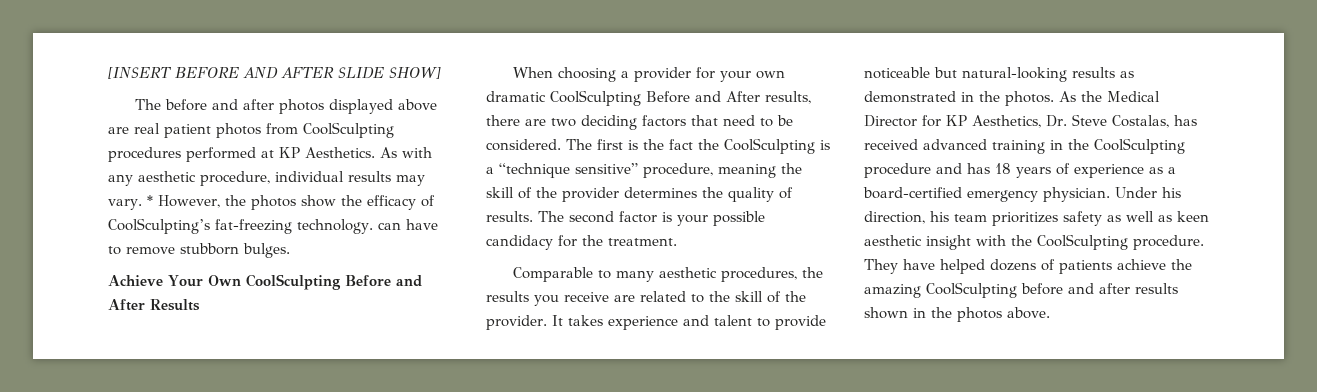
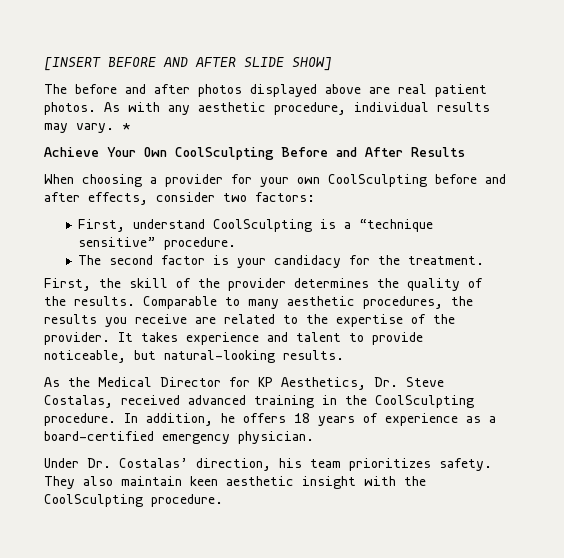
[216,122,394,138] [108,147,375,162] photos from CoolSculpting procedures performed at KP Aesthetics. -> [44,102,96,115] photos.
[157,195,435,210] [108,218,438,234] [108,243,290,258] However, the photos show the efficacy of CoolSculpting’s fat-freezing technology. can have to remove stubborn bulges. -> (130, 126) none
[486,90,811,106] [486,115,793,130] [486,139,719,151] dramatic CoolSculpting Before and After results, there are two deciding factors that need to be considered. The first is the fact the -> [328,174,506,187] [44,192,315,205] [78,219,206,232] CoolSculpting before and after effects, consider two factors: // First, understand
[643,163,776,178] procedure, meaning -> [164,237,237,250] [78,255,485,268] [44,278,91,291] procedure. // The second factor is your candidacy for the treatment. // First,
[486,211,765,226] [486,235,677,250] results. The second factor is your possible candidacy for the treatment. // -> [44,296,135,306] the results.
[735,291,763,302] skill -> [336,314,403,327] expertise
[864,67,930,79] noticeable -> [44,350,126,363] noticeable,
[1072,67,1134,78] [864,91,1054,106] results as demonstrated in the photos. -> [283,350,344,360] results. //
[1173,115,1197,126] has -> (113, 401) none
[864,163,990,178] procedure and has -> [44,413,286,426] procedure. In addition, he offers
[1115,187,1181,198] Under his -> [44,458,188,468] // Under Dr. Costalas’
[1063,211,1172,226] safety as well as -> [439,458,492,471] [44,476,182,489] safety. They also maintain
[864,259,1192,274] [864,282,1178,298] [864,307,1050,322] They have helped dozens of patients achieve the amazing CoolSculpting before and after results shown in the photos above. -> (223, 500) none

